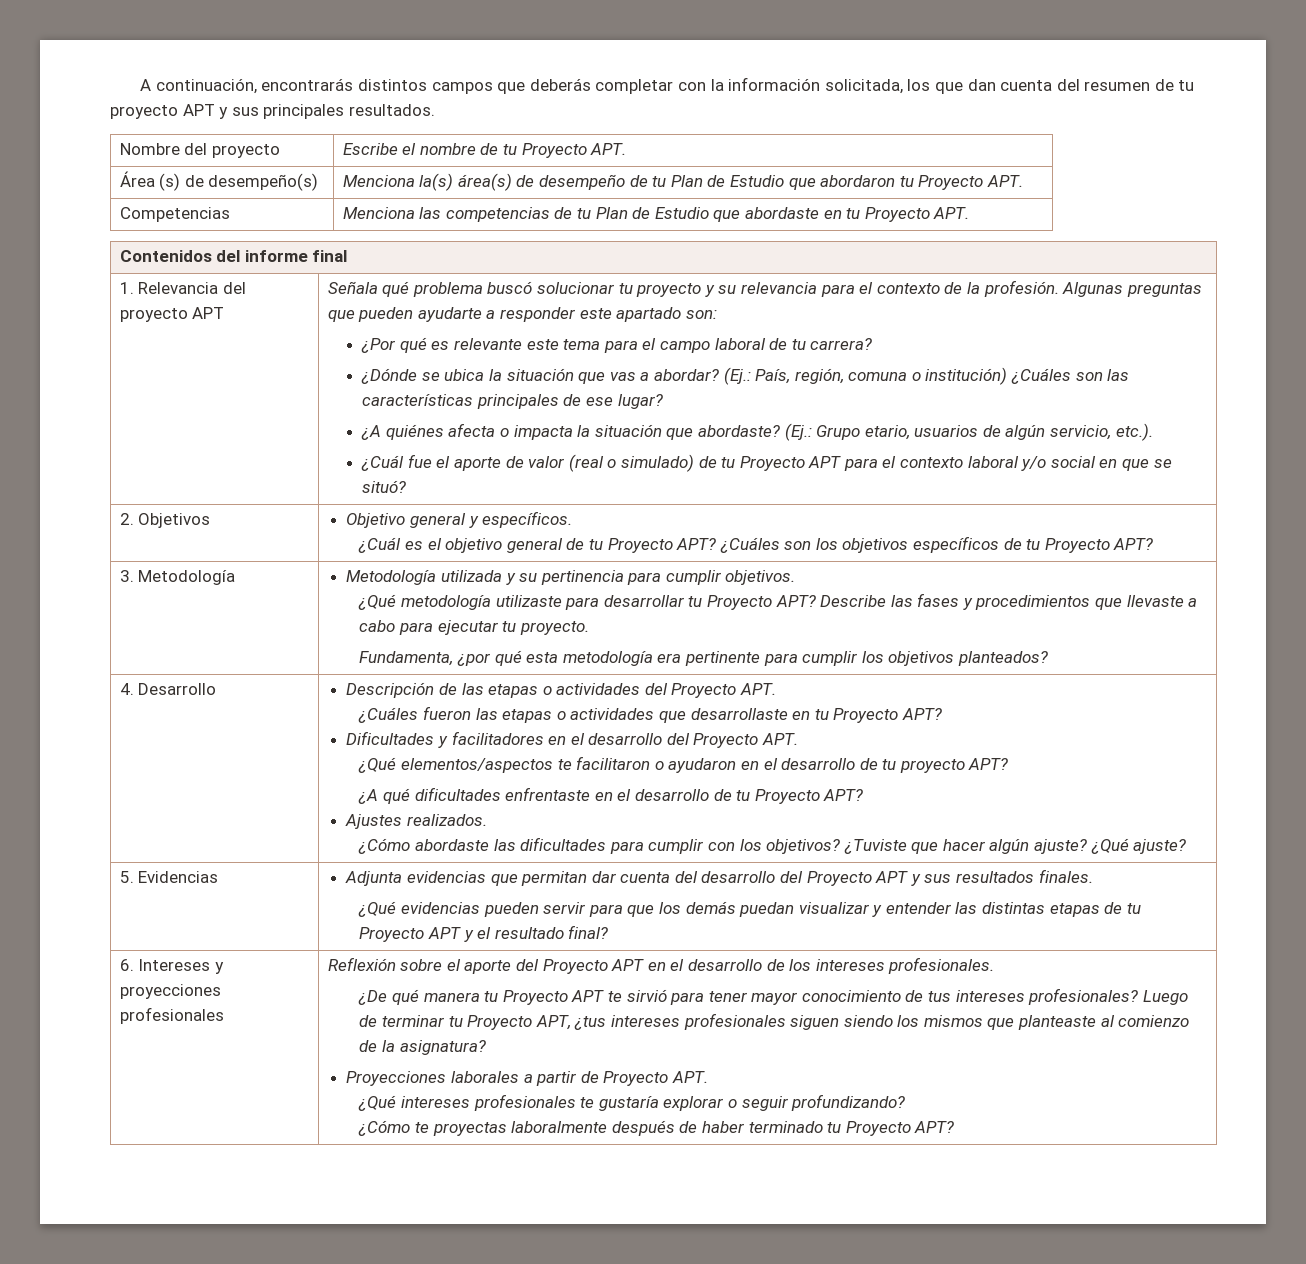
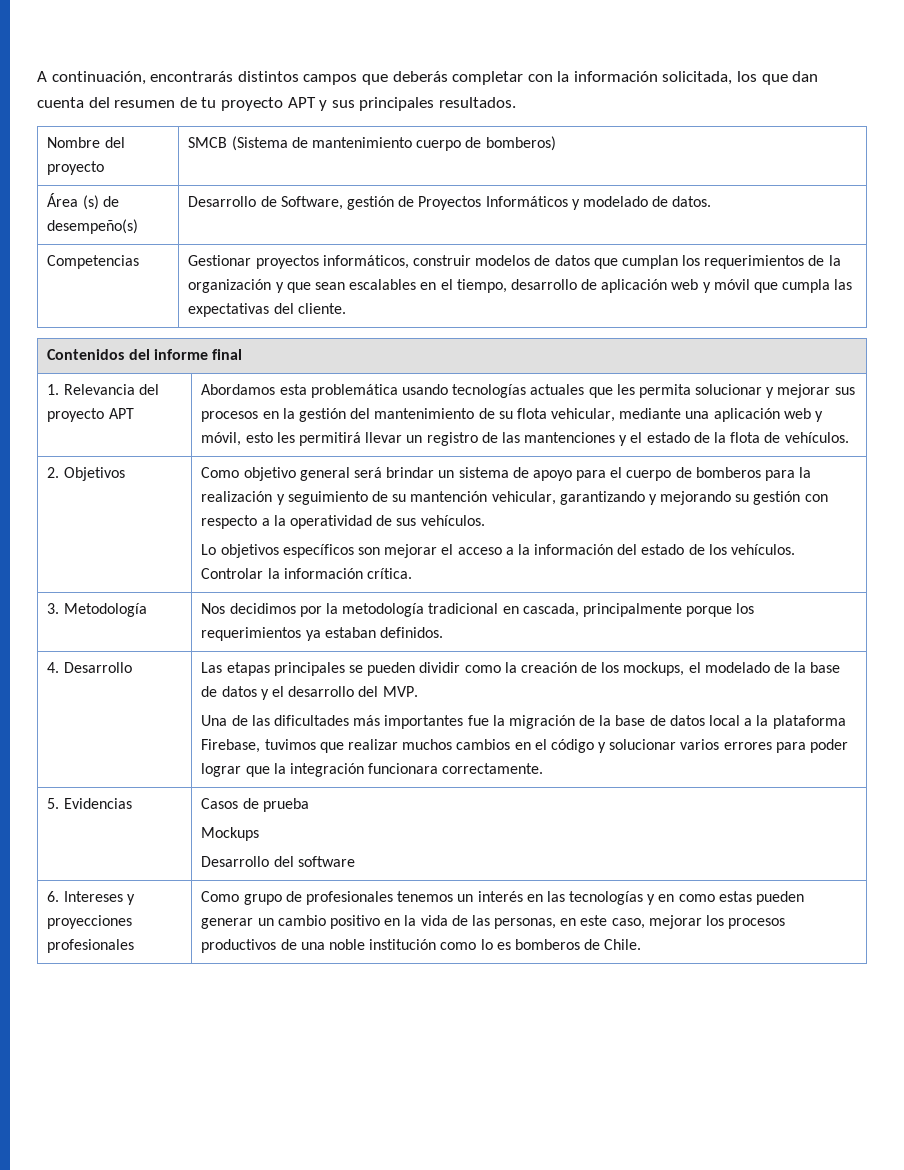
[342,143,627,158] [119,171,319,191] [342,173,1023,191] [119,207,230,222] [342,207,970,222] Escribe el nombre de tu Proyecto APT. // Área (s) de desempeño(s) | Menciona la(s) área(s) de desempeño de tu Plan de Estudio que abordaron tu Proyecto APT. // Competencias | Menciona las competencias de tu Plan de Estudio que abordaste en tu Proyecto APT. -> [188,136,556,151] [47,193,119,210] [47,219,139,234] [188,196,712,210] [47,255,140,269] [188,255,841,269] [188,279,853,293] [188,303,346,317] SMCB (Sistema de mantenimiento cuerpo de bomberos) // Área (s) de desempeño(s) | Desarrollo de Software, gestión de Proyectos Informáticos y modelado de datos. // Competencias | Gestionar proyectos informáticos, construir modelos de datos que cumplan los requerimientos de la organización y que sean escalables en el tiempo, desarrollo de aplicación web y móvil que cumpla las expectativas del cliente.
[327,280,1202,297] [327,307,717,322] [361,337,873,353] [361,367,1130,385] [362,394,663,409] [361,423,1153,441] [361,454,1172,472] [362,480,407,493] [119,513,211,528] [346,511,573,528] [358,536,1154,553] [119,570,236,585] [346,570,796,585] [358,593,1198,610] [359,620,589,635] [359,650,1048,666] [119,683,217,695] [346,682,777,698] [358,706,942,723] [346,731,799,748] [358,756,1009,773] [358,787,864,804] [345,814,487,829] [358,837,1187,854] [119,871,219,883] [345,869,1093,886] [358,901,1141,917] [359,925,609,942] Señala qué problema buscó solucionar tu proyecto y su relevancia para el contexto de la profesión. Algunas preguntas que pueden ayudarte a responder este apartado son: // ¿Por qué es relevante este tema para el campo laboral de tu carrera? // ¿Dónde se ubica la situación que vas a abordar? (Ej.: País, región, comuna o institución) ¿Cuáles son las características principales de ese lugar? // ¿A quiénes afecta o impacta la situación que abordaste? (Ej.: Grupo etario, usuarios de algún servicio, etc.). // ¿Cuál fue el aporte de valor (real o simulado) de tu Proyecto APT para el contexto laboral y/o social en que se situó? // 2. Objetivos | Objetivo general y específicos. // ¿Cuál es el objetivo general de tu Proyecto APT? ¿Cuáles son los objetivos específicos de tu Proyecto APT? // 3. Metodología | Metodología utilizada y su pertinencia para cumplir objetivos. // ¿Qué metodología utilizaste para desarrollar tu Proyecto APT? Describe las fases y procedimientos que llevaste a cabo para ejecutar tu proyecto. // Fundamenta, ¿por qué esta metodología era pertinente para cumplir los objetivos planteados? // 4. Desarrollo | Descripción de las etapas o actividades del Proyecto APT. // ¿Cuáles fueron las etapas o actividades que desarrollaste en tu Proyecto APT? // Dificultades y facilitadores en el desarrollo del Proyecto APT. // ¿Qué elementos/aspectos te facilitaron o ayudaron en el desarrollo de tu proyecto APT? // ¿A qué dificultades enfrentaste en el desarrollo de tu Proyecto APT? // Ajustes realizados. // ¿Cómo abordaste las dificultades para cumplir con los objetivos? ¿Tuviste que hacer algún ajuste? ¿Qué ajuste? // 5. Evidencias | Adjunta evidencias que permitan dar cuenta del desarrollo del Proyecto APT y sus resultados finales. // ¿Qué evidencias pueden servir para que los demás puedan visualizar y entender las distintas etapas de tu Proyecto APT y el resultado final? -> [201,384,855,398] [201,408,824,422] [201,432,849,446] [47,467,125,481] [201,467,812,481] [201,491,828,505] [201,515,485,529] [201,544,796,558] [201,568,412,579] [47,603,147,617] [201,603,755,617] [201,627,443,641] [47,662,132,673] [201,662,841,676] [201,686,418,700] [201,715,846,729] [201,739,849,753] [201,763,544,777] [47,798,132,809] [201,798,309,812] [201,827,260,841] [201,856,355,867] Abordamos esta problemática usando tecnologías actuales que les permita solucionar y mejorar sus procesos en la gestión del mantenimiento de su flota vehicular, mediante una aplicación web y móvil, esto les permitirá llevar un registro de las mantenciones y el estado de la flota de vehículos. // 2. Objetivos | Como objetivo general será brindar un sistema de apoyo para el cuerpo de bomberos para la realización y seguimiento de su mantención vehicular, garantizando y mejorando su gestión con respecto a la operatividad de sus vehículos. // Lo objetivos específicos son mejorar el acceso a la información del estado de los vehículos. Controlar la información crítica. // 3. Metodología | Nos decidimos por la metodología tradicional en cascada, principalmente porque los requerimientos ya estaban definidos. // 4. Desarrollo | Las etapas principales se pueden dividir como la creación de los mockups, el modelado de la base de datos y el desarrollo del MVP. // Una de las dificultades más importantes fue la migración de la base de datos local a la plataforma Firebase, tuvimos que realizar muchos cambios en el código y solucionar varios errores para poder lograr que la integración funcionara correctamente. // 5. Evidencias | Casos de prueba // Mockups // Desarrollo del software
[327,957,995,974] [358,988,1188,1005] [359,1013,1190,1030] [359,1040,486,1055] [346,1071,708,1086] [358,1094,906,1111] [358,1120,955,1136] Reflexión sobre el aporte del Proyecto APT en el desarrollo de los intereses profesionales. // ¿De qué manera tu Proyecto APT te sirvió para tener mayor conocimiento de tus intereses profesionales? Luego de terminar tu Proyecto APT, ¿tus intereses profesionales siguen siendo los mismos que planteaste al comienzo de la asignatura? // Proyecciones laborales a partir de Proyecto APT. // ¿Qué intereses profesionales te gustaría explorar o seguir profundizando? // ¿Cómo te proyectas laboralmente después de haber terminado tu Proyecto APT? -> [201,891,805,905] [201,915,786,929] [201,939,642,953] Como grupo de profesionales tenemos un interés en las tecnologías y en como estas pueden generar un cambio positivo en la vida de las personas, en este caso, mejorar los procesos productivos de una noble institución como lo es bomberos de Chile.

